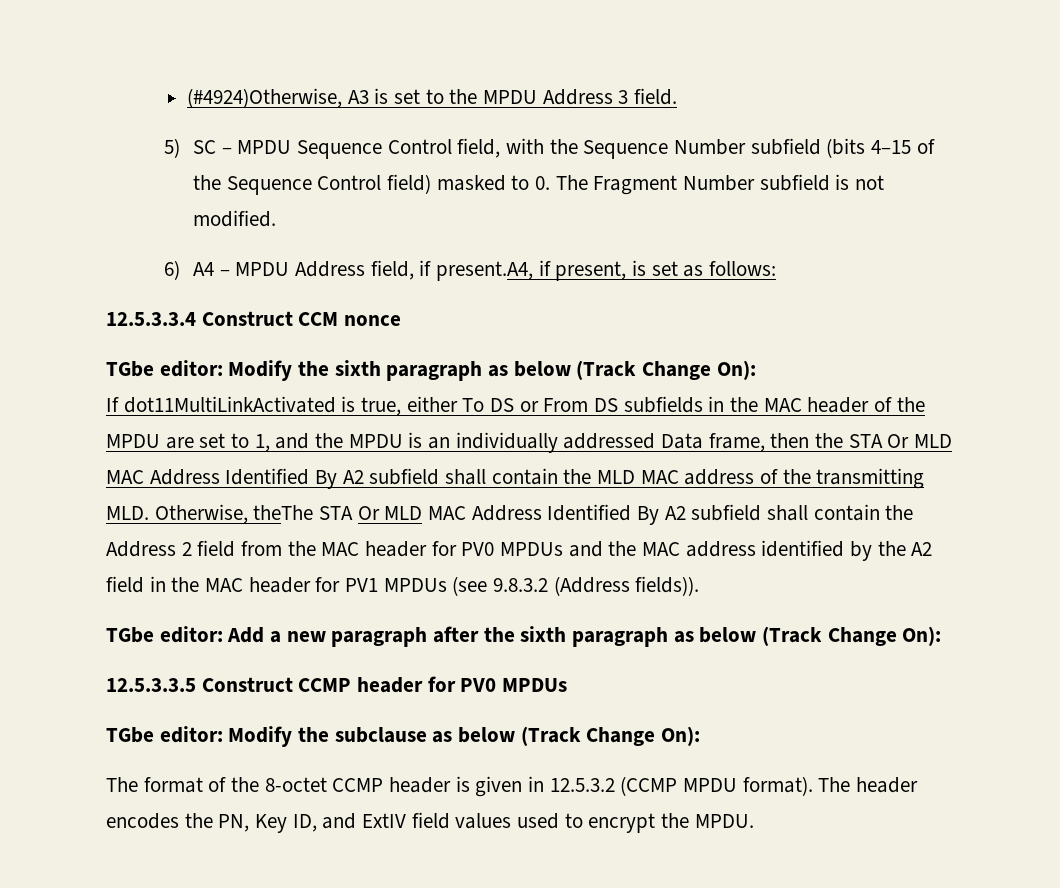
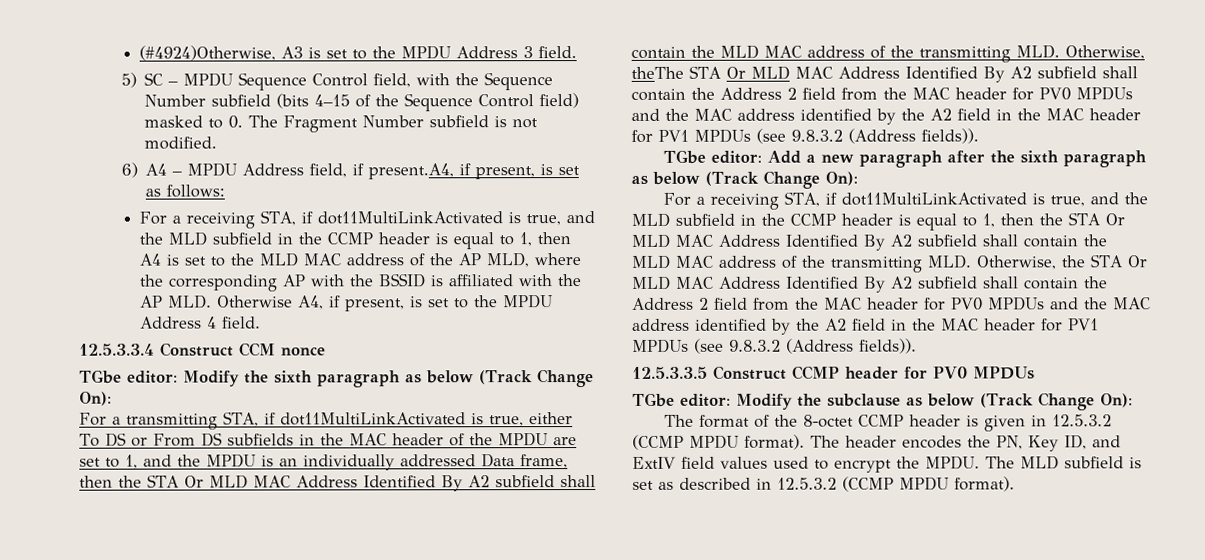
(777, 268) none -> [139,210,596,229] [139,231,572,250] [139,252,582,268] [139,273,583,292] [140,294,554,312] [140,316,262,329] // For a receiving STA, if dot11MultiLinkActivated is true, and the MLD subfield in the CCMP header is equal to 1, then A4 is set to the MLD MAC address of the AP MLD, where the corresponding AP with the BSSID is affiliated with the AP MLD. Otherwise A4, if present, is set to the MPDU Address 4 field.
[106,397,119,412] If -> [79,411,276,430] For a transmitting STA, if
(942, 636) none -> [662,191,1148,210] [631,212,1125,231] [631,233,1107,251] [631,254,1147,273] [631,275,1108,293] [632,296,1151,311] [632,318,1099,335] [632,338,917,354] // For a receiving STA, if dot11MultiLinkActivated is true, and the MLD subfield in the CCMP header is equal to 1, then the STA Or MLD MAC Address Identified By A2 subfield shall contain the MLD MAC address of the transmitting MLD. Otherwise, the STA Or MLD MAC Address Identified By A2 subfield shall contain the Address 2 field from the MAC header for PV0 MPDUs and the MAC address identified by the A2 field in the MAC header for PV1 MPDUs (see 9.8.3.2 (Address fields)).
(754, 821) none -> [985,455,1142,470] [632,476,1015,492] The MLD subfield is set as described in 12.5.3.2 (CCMP MPDU format).

